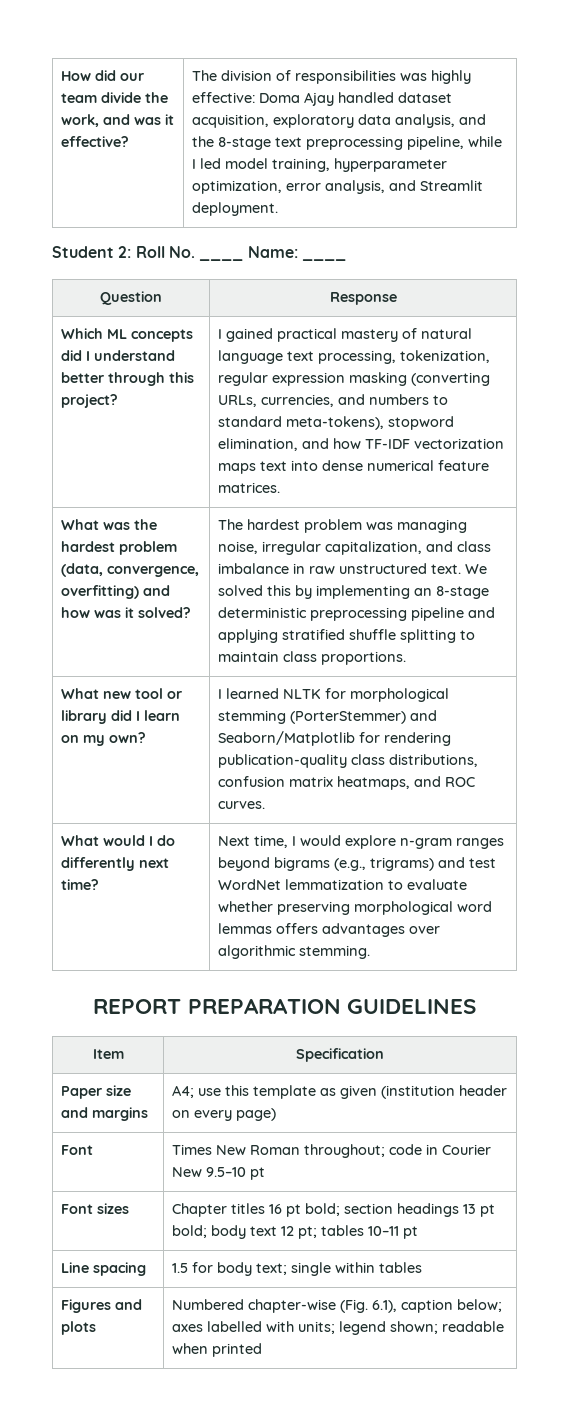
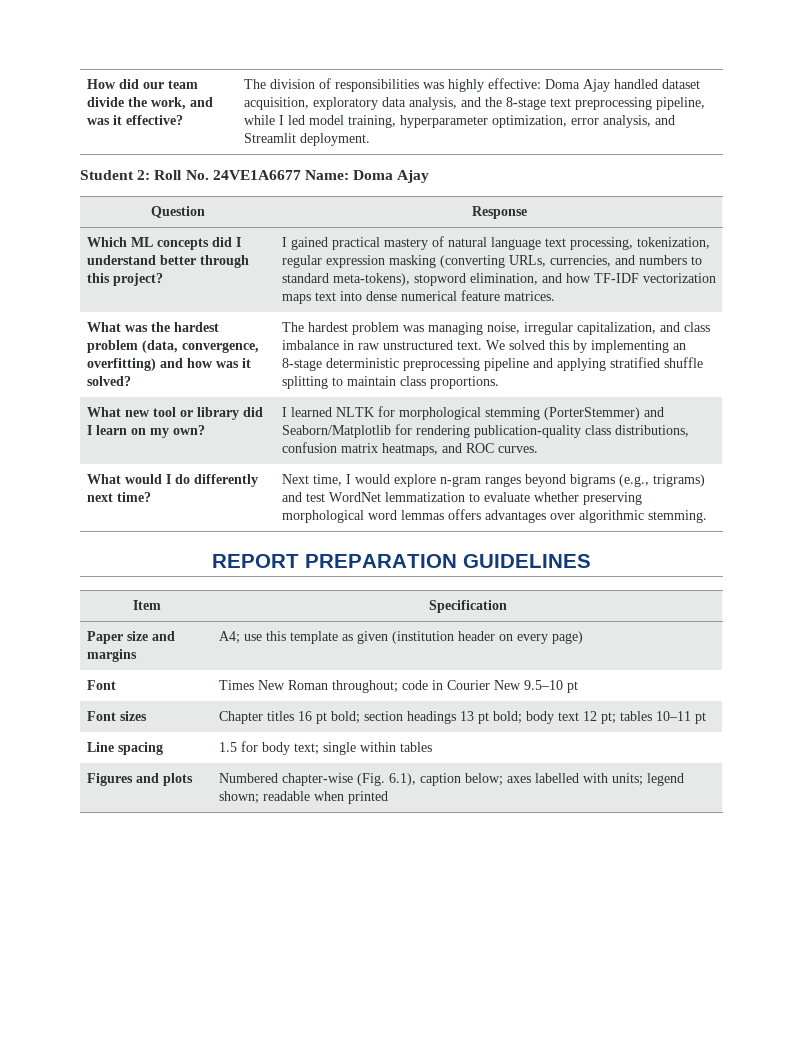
[199,258,244,261] [247,246,298,258] [301,258,346,261] ____ Name: ____ -> [212,170,430,183] 24VE1A6677 Name: Doma Ajay

